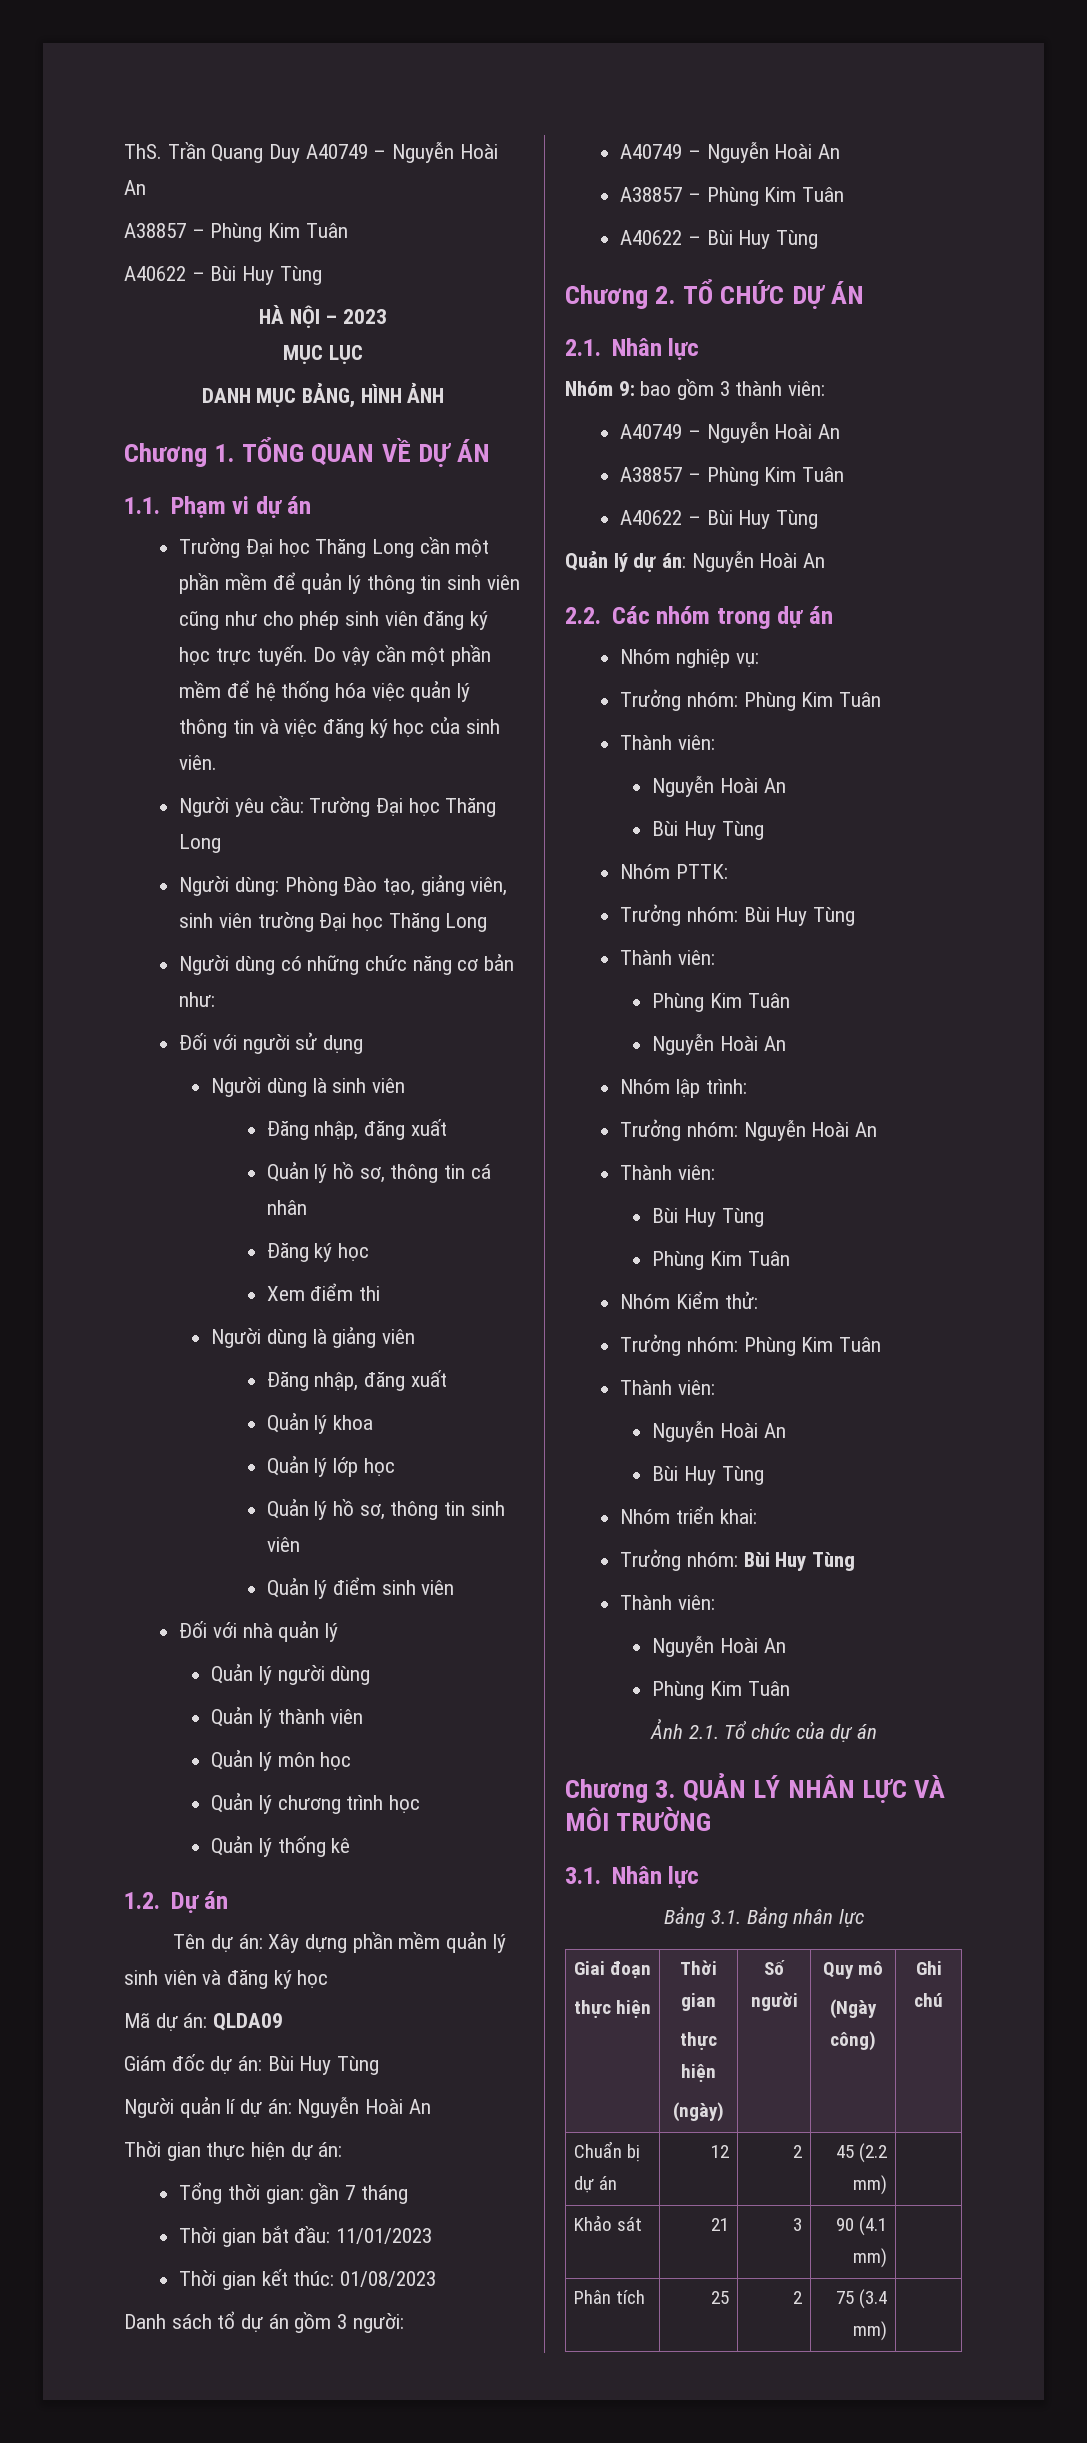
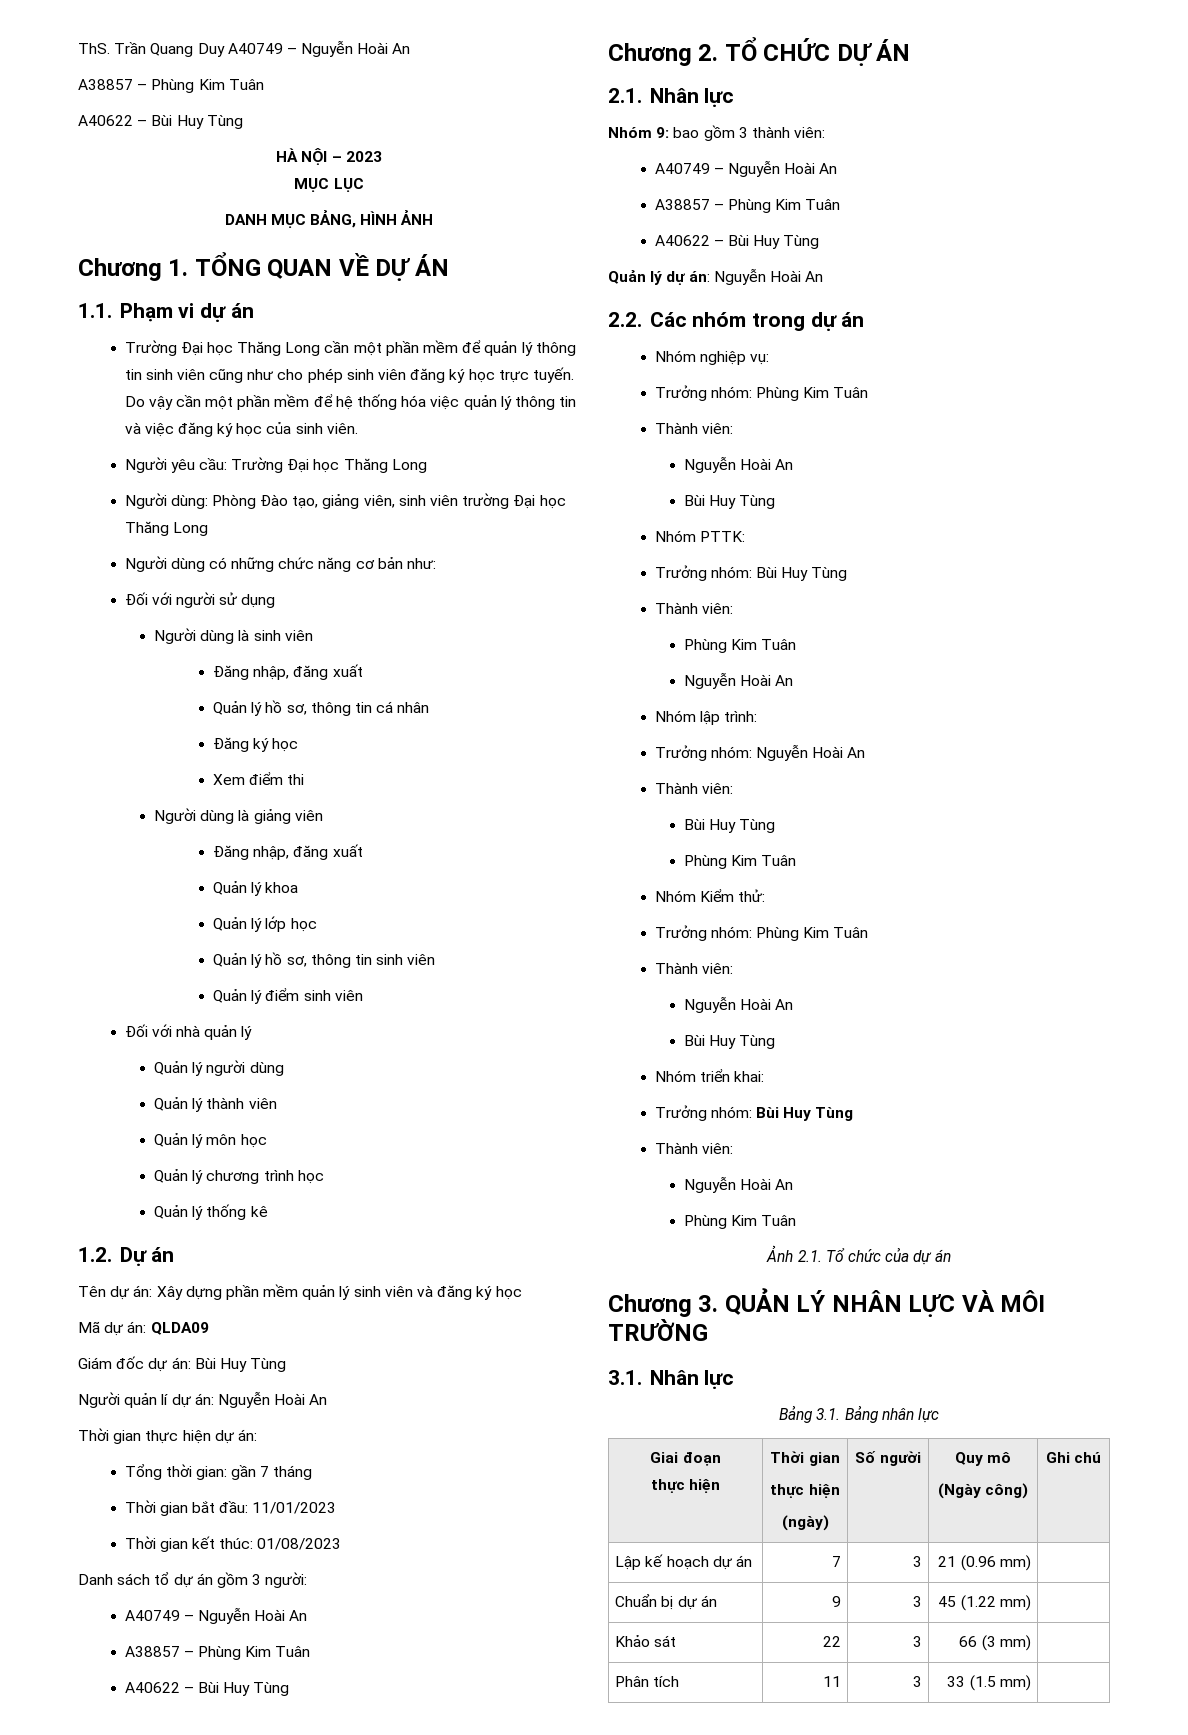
(943, 2000) none -> [615,1554,753,1570] [831,1556,841,1567] [912,1556,922,1567] [938,1555,1031,1571] // Lập kế hoạch dự án | 7 | 3 | 21 (0.96 mm) |
[711,2145,730,2158] [793,2145,803,2158] 12 | 2 -> [831,1596,841,1607] [912,1596,922,1607] 9 | 3
[859,2143,888,2163] (2.2 -> [960,1595,996,1611] (1.22
[711,2218,730,2231] [793,2218,803,2231] [836,2216,888,2236] 21 | 3 | 90 (4.1 -> [822,1636,841,1647] [912,1636,922,1647] [959,1635,996,1651] 22 | 3 | 66 (3
[711,2291,730,2304] [793,2291,803,2304] [836,2289,888,2309] 25 | 2 | 75 (3.4 -> [822,1676,841,1687] [912,1676,922,1687] [947,1675,996,1691] 11 | 3 | 33 (1.5

